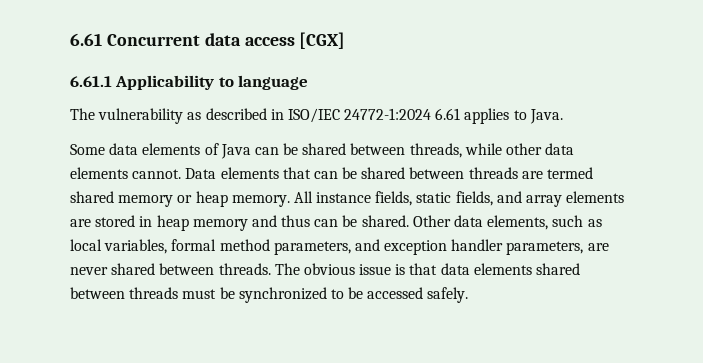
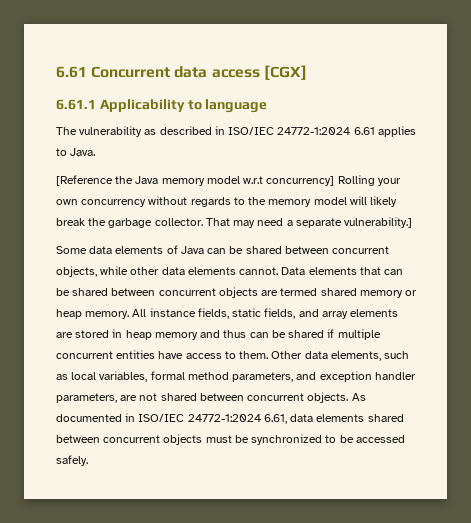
(563, 116) none -> [56,175,401,186] [56,196,398,207] [56,217,413,228] // [Reference the Java memory model w.r.t concurrency] Rolling your own concurrency without regards to the memory model will likely break the garbage collector. That may need a separate vulnerability.]
[409,143,462,158] threads, -> [332,246,390,254] [56,266,97,277] concurrent objects,
[468,167,518,179] threads -> [158,287,258,298] concurrent objects
[361,215,409,227] shared. -> [288,329,381,340] [56,350,269,359] shared if multiple concurrent entities have access to them.
[70,263,438,275] never shared between threads. The obvious issue is that -> [139,392,366,403] [56,413,287,424] not shared between concurrent objects. As documented in ISO/IEC 24772-1:2024 6.61,
[129,287,179,299] threads -> [103,434,203,445] concurrent objects

